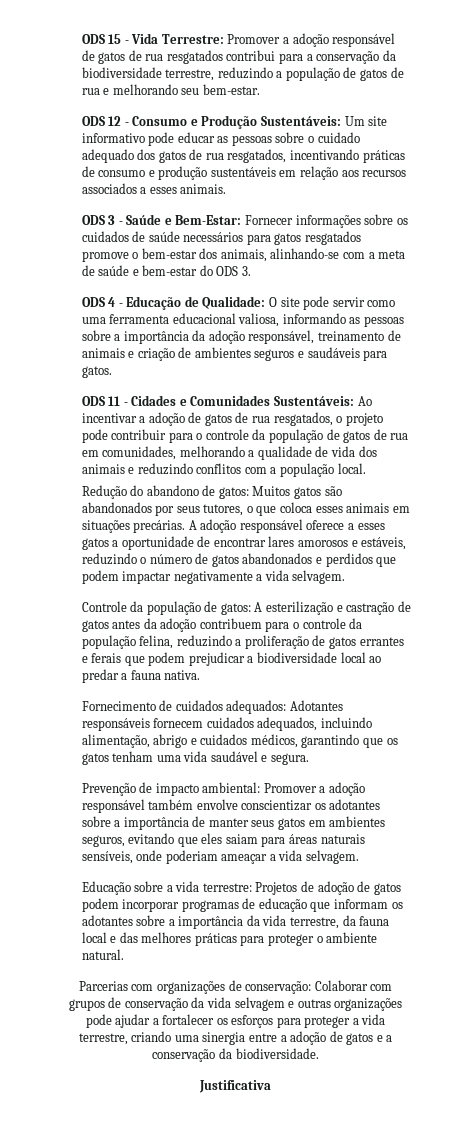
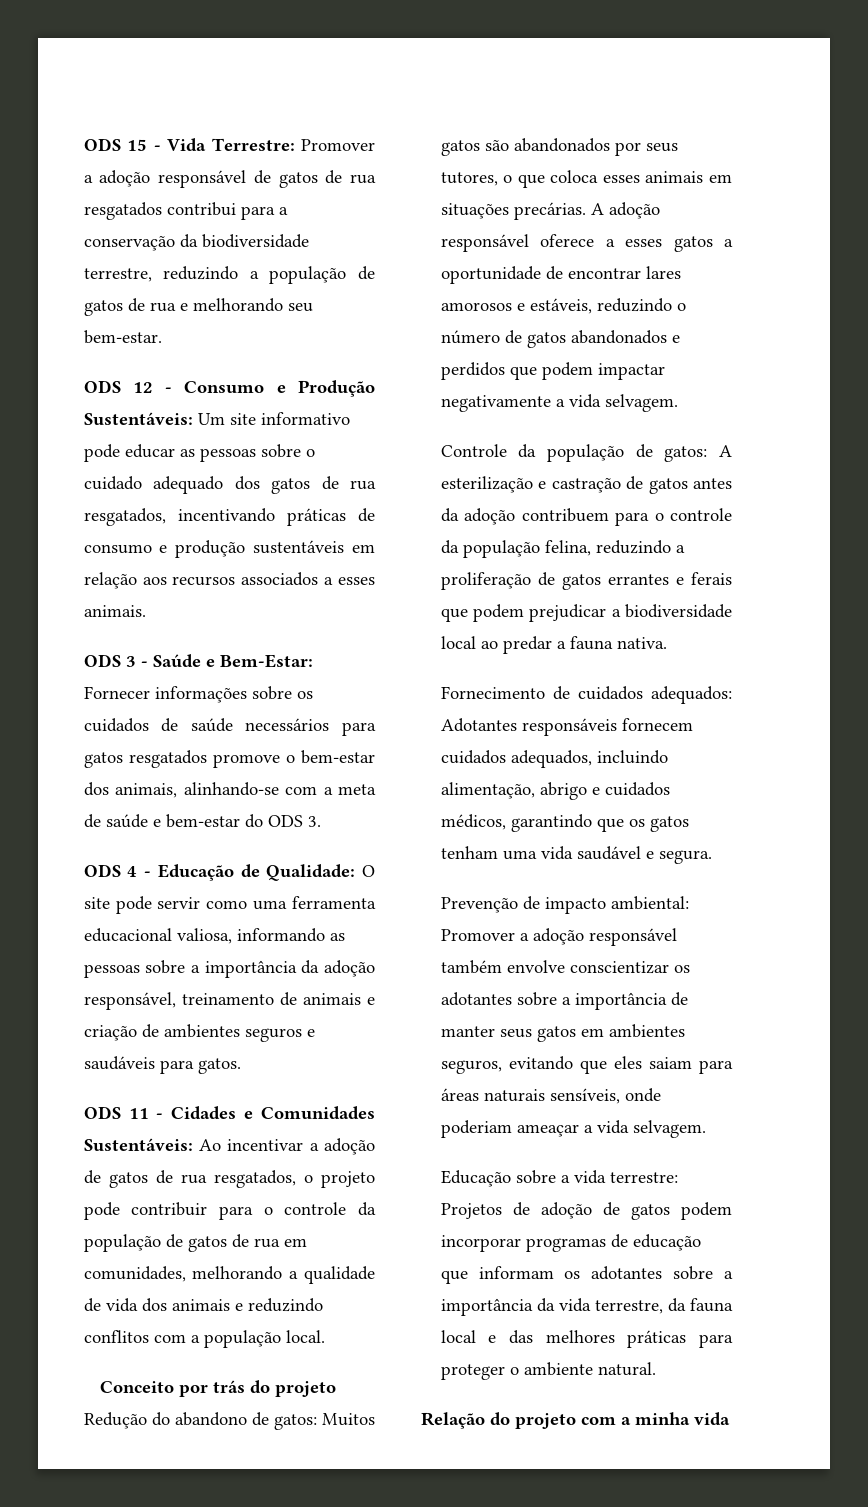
(366, 468) none -> [99,1380,336,1397] // Conceito por trás do projeto
[78,980,393,994] [68,997,403,1011] [85,1014,386,1028] [78,1031,393,1045] [152,1048,319,1062] [199,1080,271,1093] Parcerias com organizações de conservação: Colaborar com grupos de conservação da vida selvagem e outras organizações pode ajudar a fortalecer os esforços para proteger a vida terrestre, criando uma sinergia entre a adoção de gatos e a conservação da biodiversidade. // Justificativa -> [420,1412,730,1429] Relação do projeto com a minha vida

